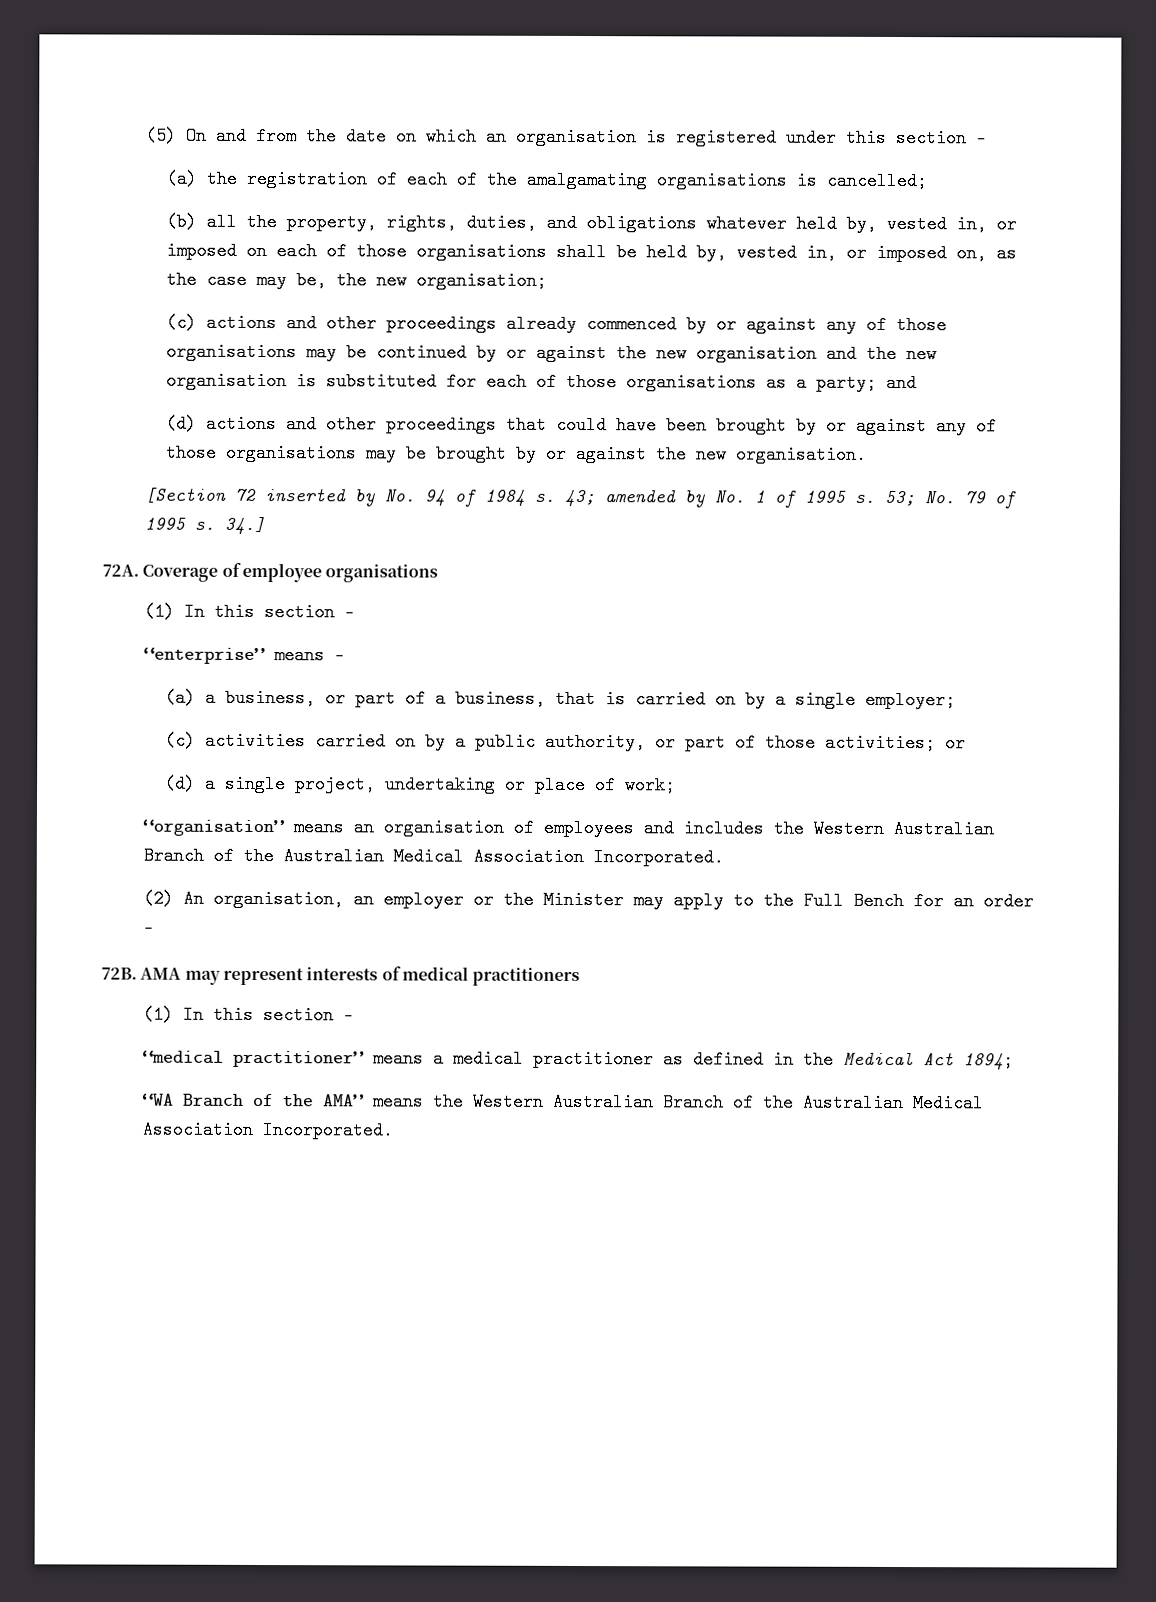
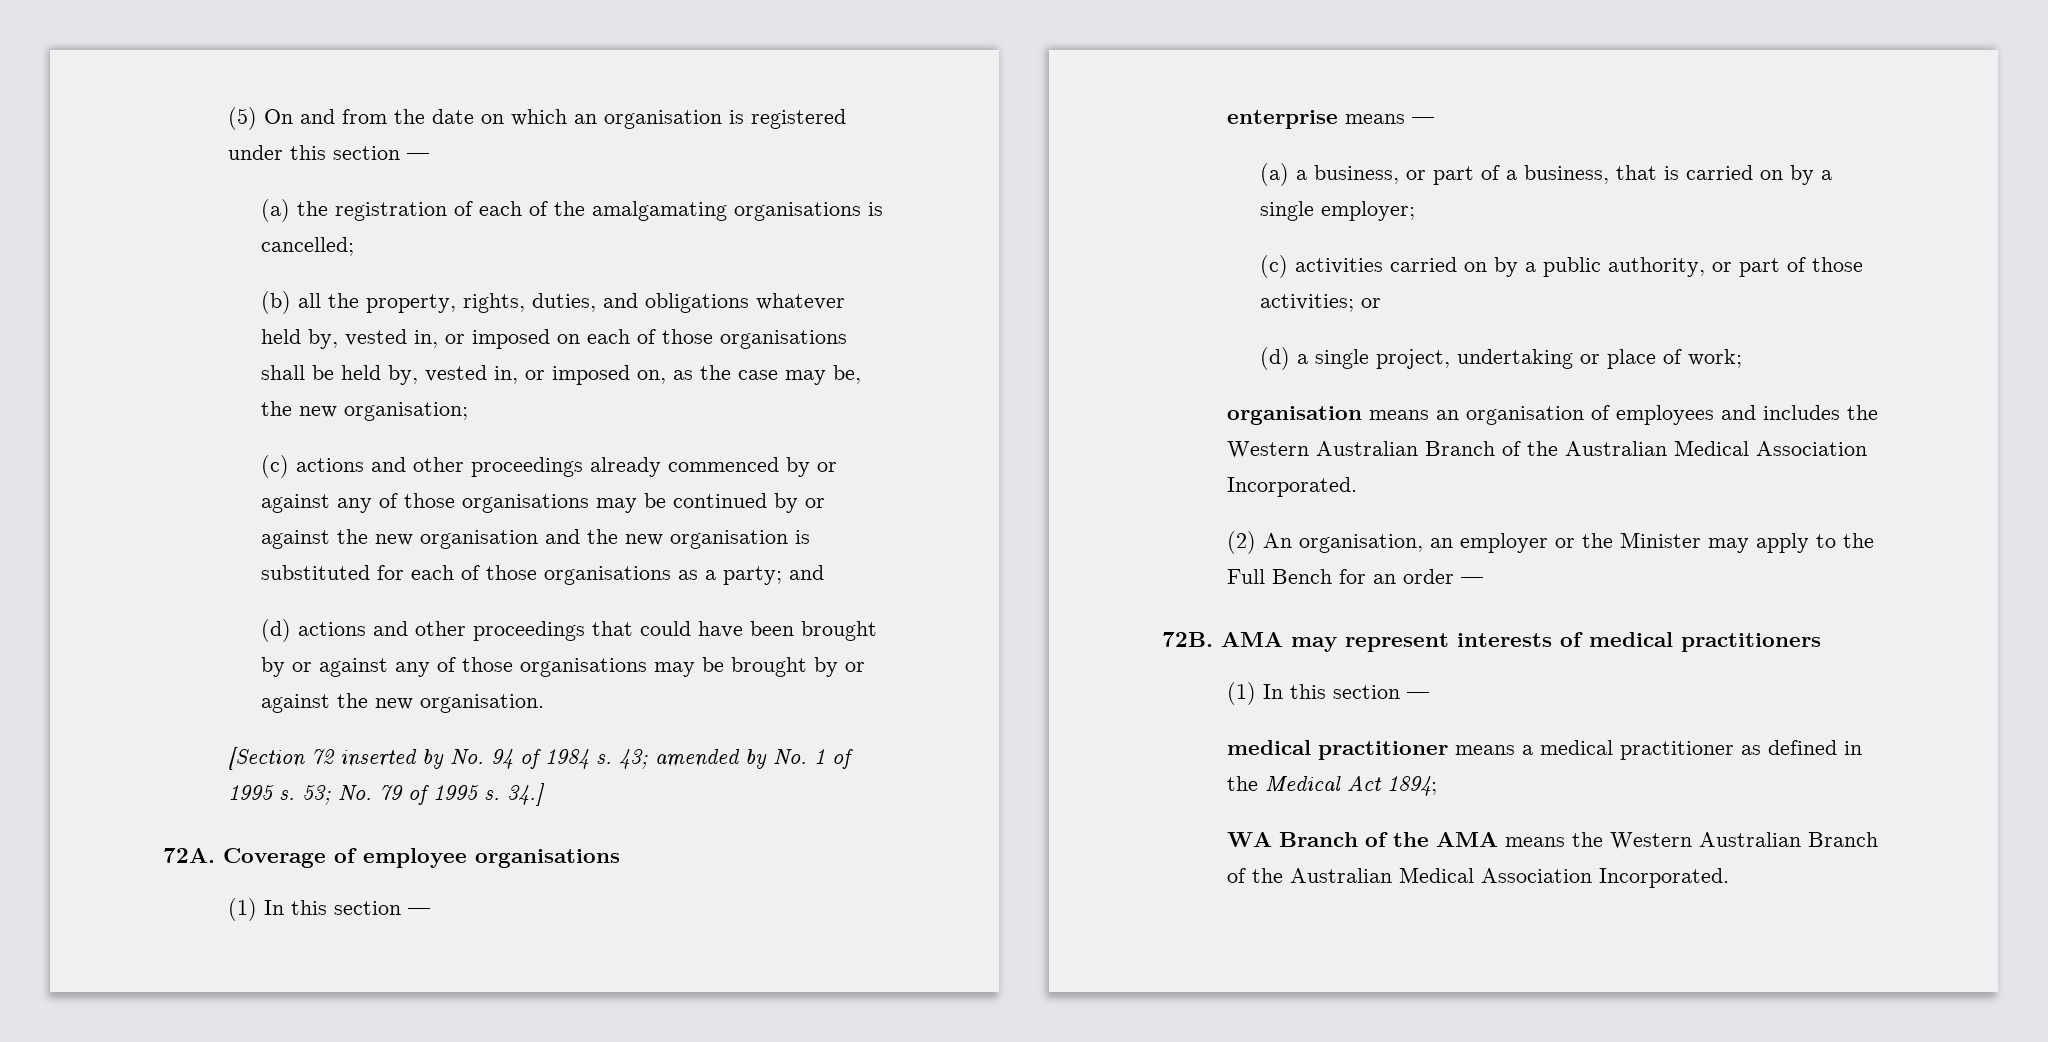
[143,647,267,665] “enterprise” -> [1227,110,1339,129] enterprise
[142,819,286,837] “organisation” -> [1227,406,1363,425] organisation
[142,1050,366,1068] “medical practitioner” -> [1227,740,1449,760] medical practitioner
[142,1093,366,1107] “WA Branch of the AMA” -> [1227,832,1499,847] WA Branch of the AMA

